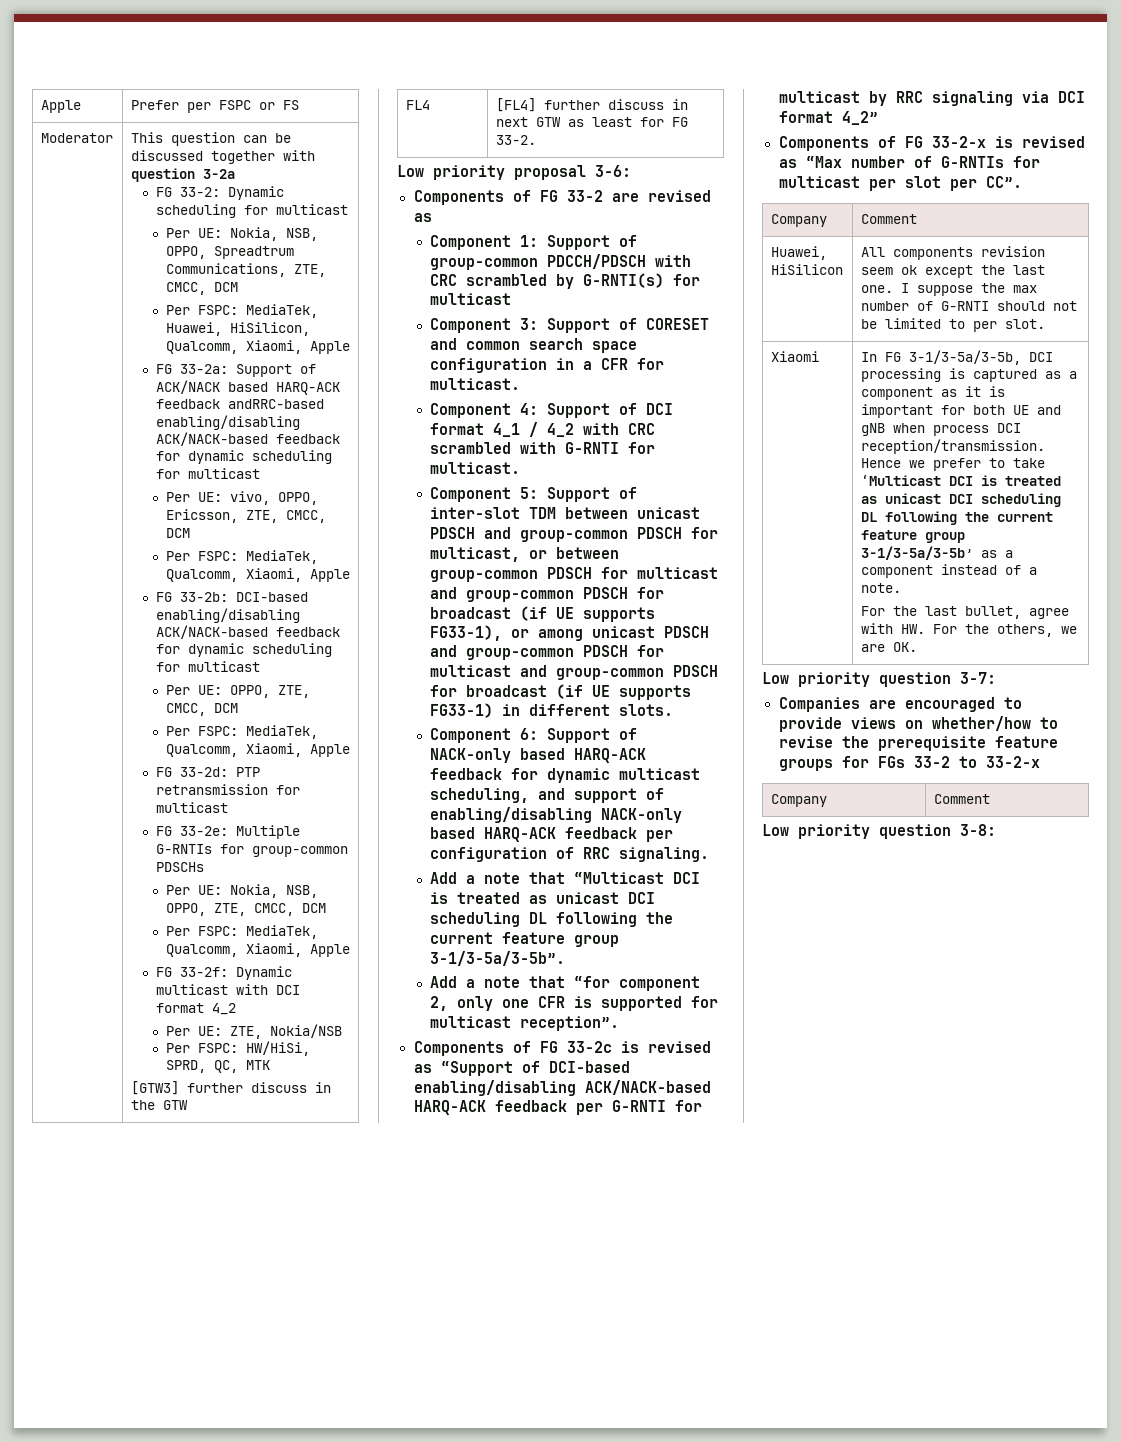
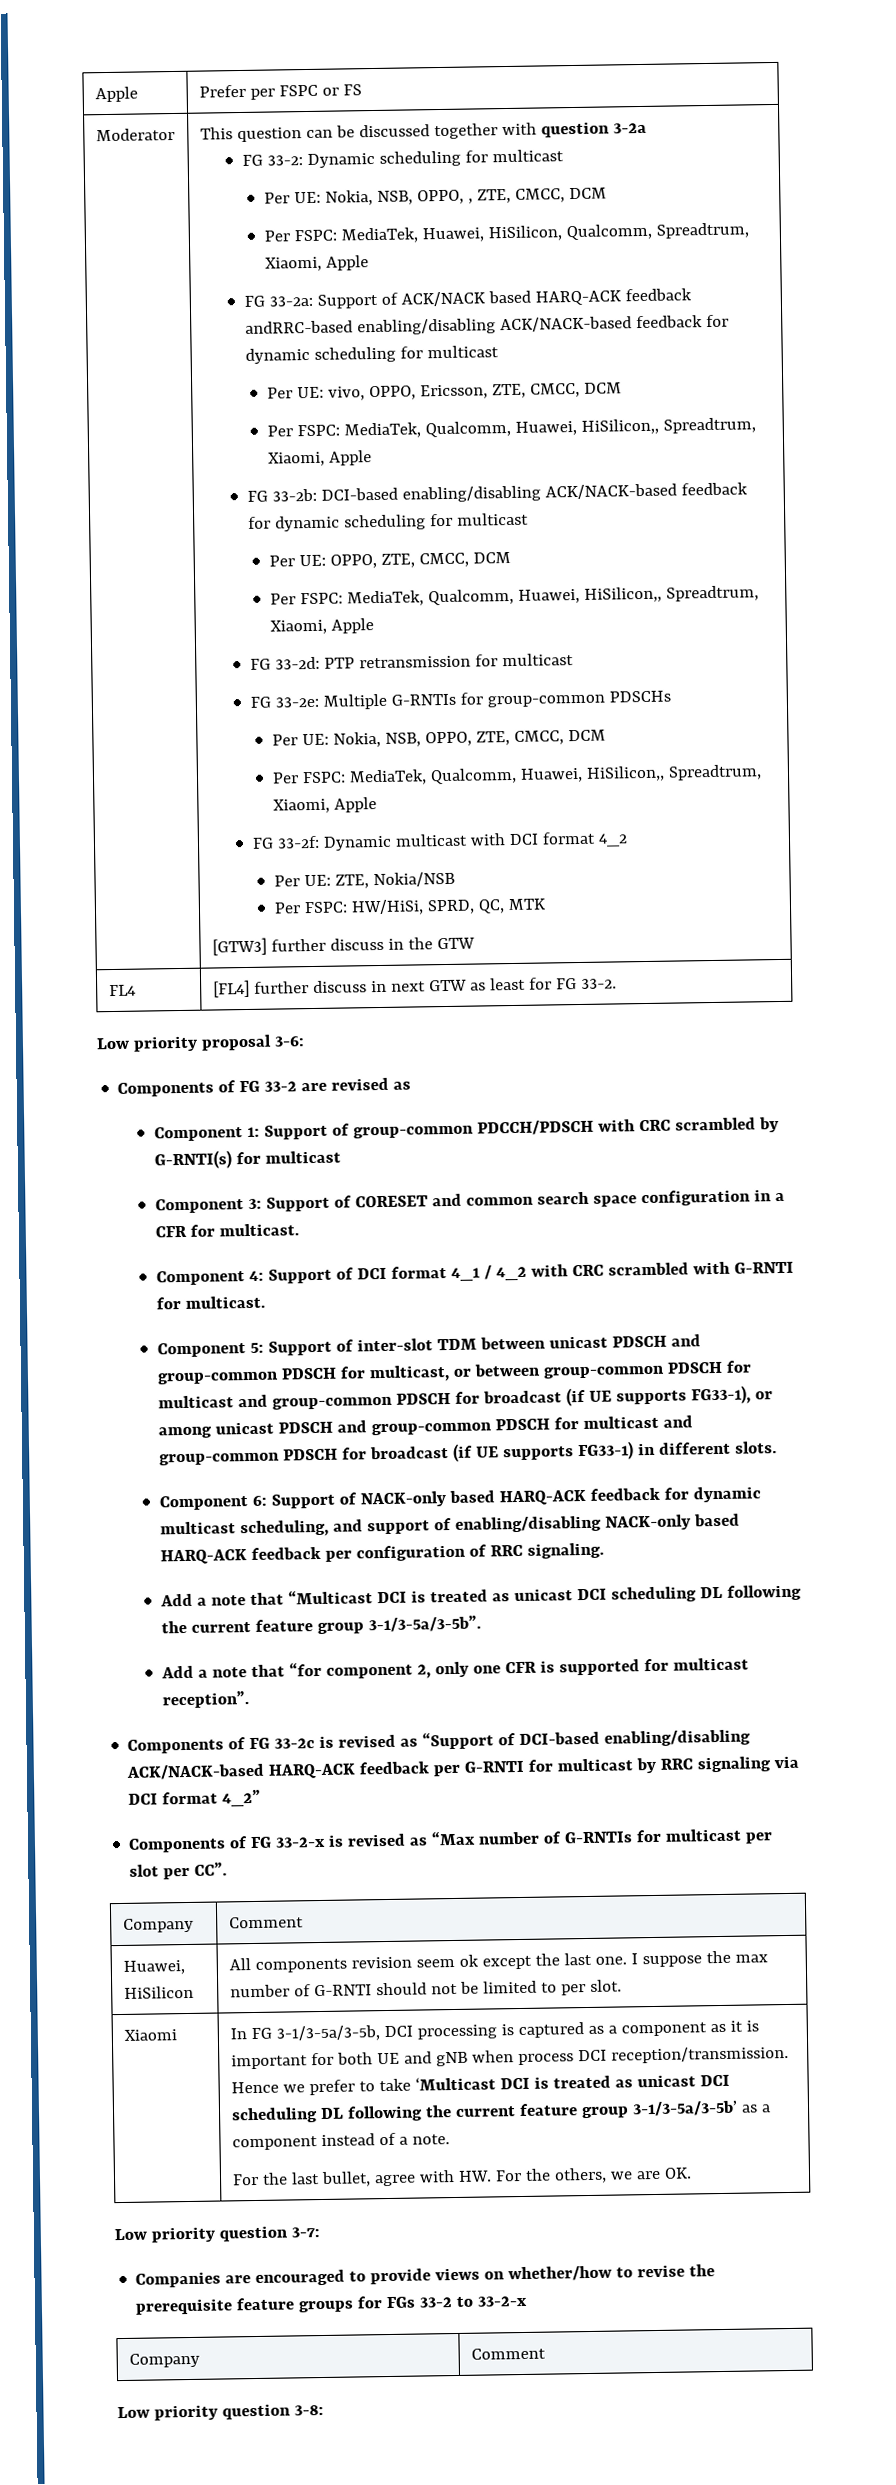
[213,246,294,259] [165,263,286,277] Spreadtrum Communications, -> [467,198,473,204] ,
(238, 347) none -> [655,222,749,239] Spreadtrum,
(238, 575) none -> [514,417,756,436] Huawei, HiSilicon,, Spreadtrum,
(238, 750) none -> [517,585,759,604] Huawei, HiSilicon,, Spreadtrum,
(238, 950) none -> [519,764,762,783] Huawei, HiSilicon,, Spreadtrum,

